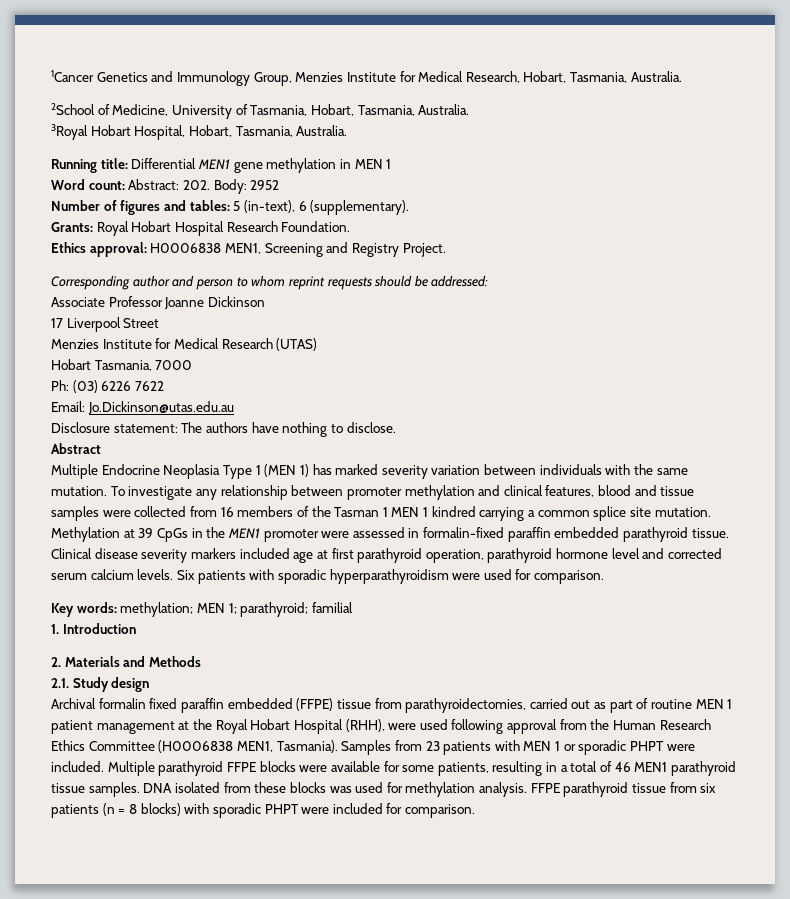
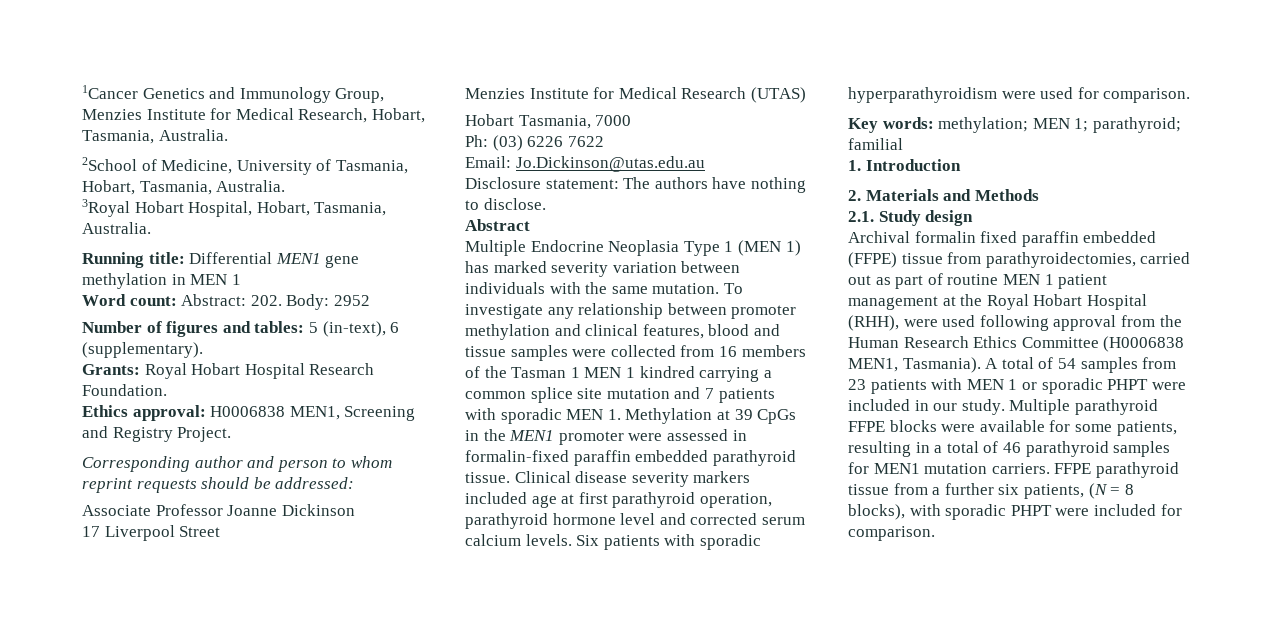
[654,507,711,517] mutation. -> [606,387,775,403] [465,408,621,424] mutation and 7 patients with sporadic MEN 1.
[341,740,392,755] Samples -> [985,357,1138,373] A total of 54 samples
[51,761,104,772] included. -> [848,399,1005,415] included in our study.
[634,761,736,776] [51,782,717,797] [51,803,115,818] MEN1 parathyroid tissue samples. DNA isolated from these blocks was used for methylation analysis. FFPE parathyroid tissue from six patients (n -> [1025,441,1171,457] [848,462,1179,478] [848,483,1108,499] parathyroid samples for MEN1 mutation carriers. FFPE parathyroid tissue from a further six patients, (N
[140,803,181,816] blocks) -> [848,504,905,520] blocks),

